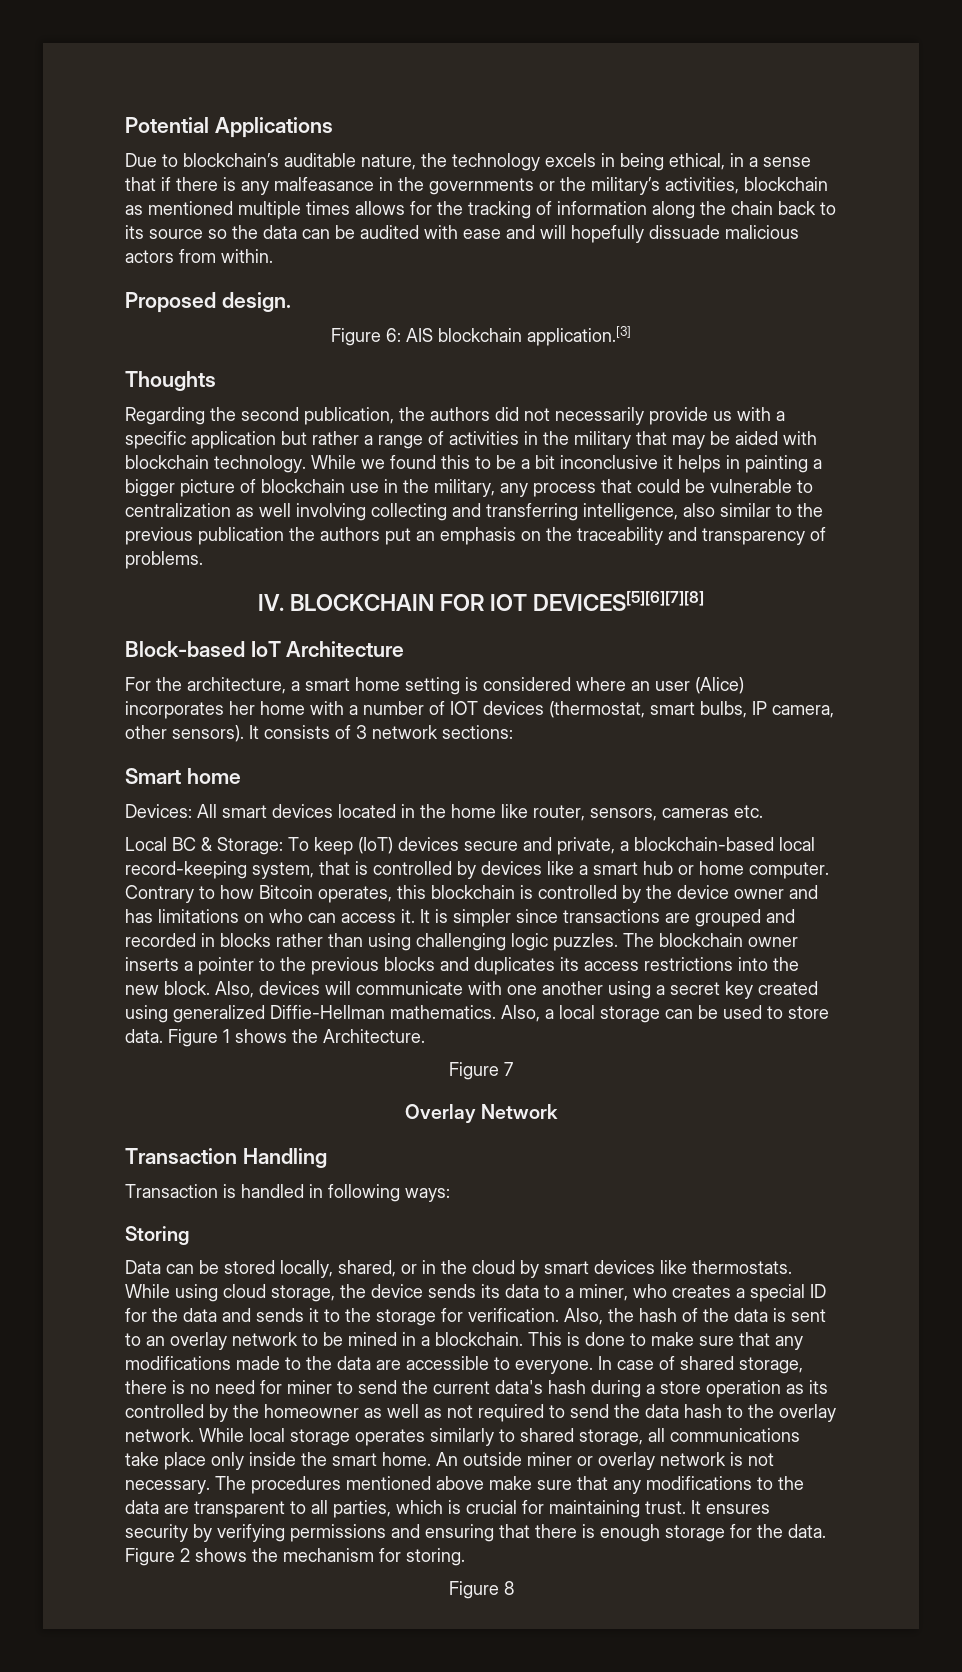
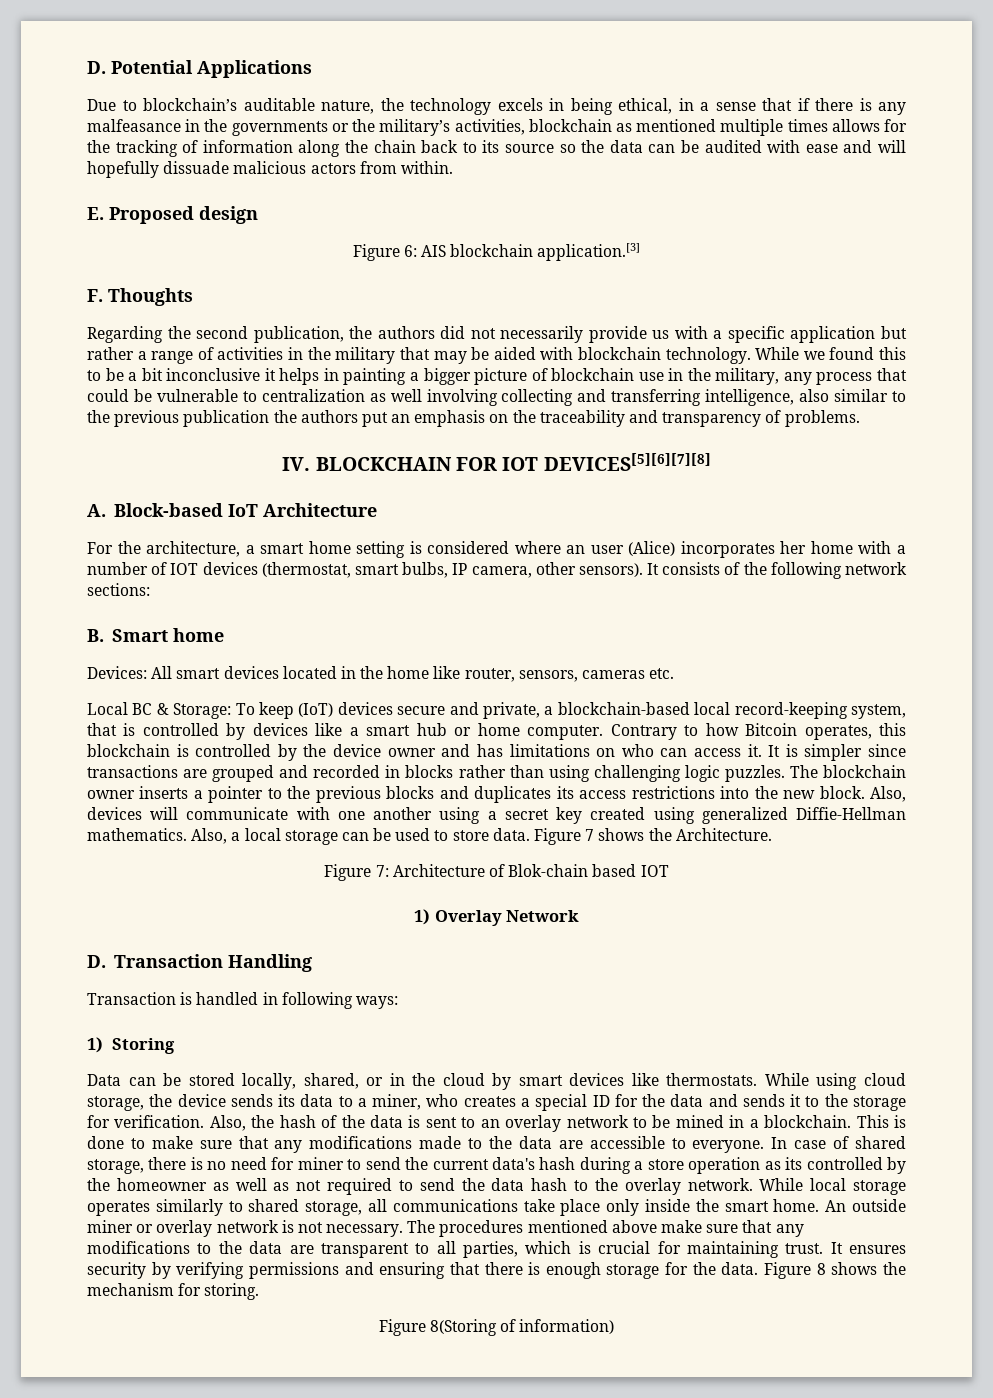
(125, 125) none -> [87,61,106,74] D.
[125,292,291,313] Proposed design. -> [87,206,258,224] E. Proposed design
(631, 336) none -> [87,289,103,302] F.
(705, 601) none -> [87,504,106,517] A.
[356,725,367,739] 3 -> [743,562,842,579] the following
(513, 732) none -> [87,629,104,642] B.
[223,1029,230,1043] 1 -> [585,829,595,841] 7
[504,1062,513,1076] 7 // -> [375,864,669,877] [414,909,431,925] 7: Architecture of Blok-chain based IOT // 1)
(559, 1111) none -> [87,955,106,968] D.
(450, 1195) none -> [87,1037,103,1053] 1)
[180,1548,190,1562] 2 -> [816,1263,826,1275] 8
[503,1581,514,1595] 8 -> [429,1319,615,1336] 8(Storing of information)

